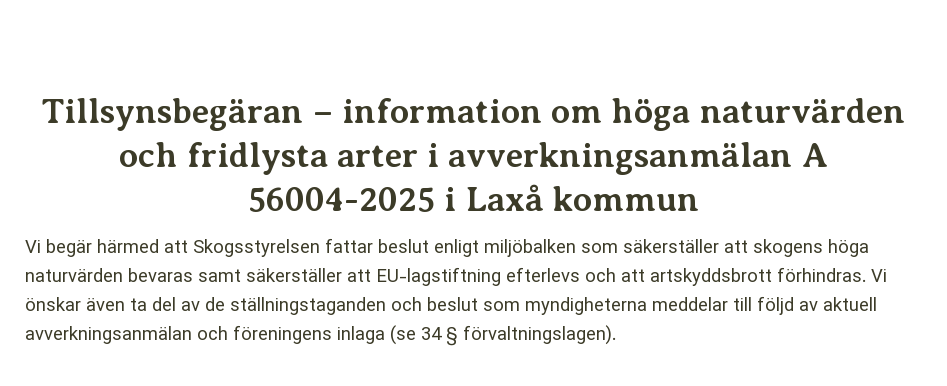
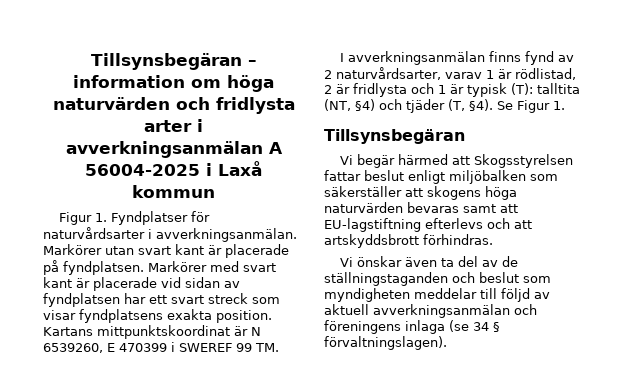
(699, 198) none -> [59,211,211,225] [43,227,297,242] [43,244,289,258] [43,260,276,275] [43,277,240,291] [43,293,280,307] [43,309,272,323] [43,325,261,339] [43,342,279,353] [340,51,575,65] [324,67,576,80] [324,83,580,97] [324,99,565,113] [324,129,465,144] // Figur 1. Fyndplatser för naturvårdsarter i avverkningsanmälan. Markörer utan svart kant är placerade på fyndplatsen. Markörer med svart kant är placerade vid sidan av fyndplatsen har ett svart streck som visar fyndplatsens exakta position. Kartans mittpunktskoordinat är N 6539260, E 470399 i SWEREF 99 TM. // I avverkningsanmälan finns fynd av 2 naturvårdsarter, varav 1 är rödlistad, 2 är fridlysta och 1 är typisk (T): talltita (NT, §4) och tjäder (T, §4). Se Figur 1. // Tillsynsbegäran
[246,268,342,282] säkerställer -> (496, 208) none
(866, 274) none -> (493, 239) //
[525,297,647,315] myndigheterna -> [324,288,410,302] myndigheten

